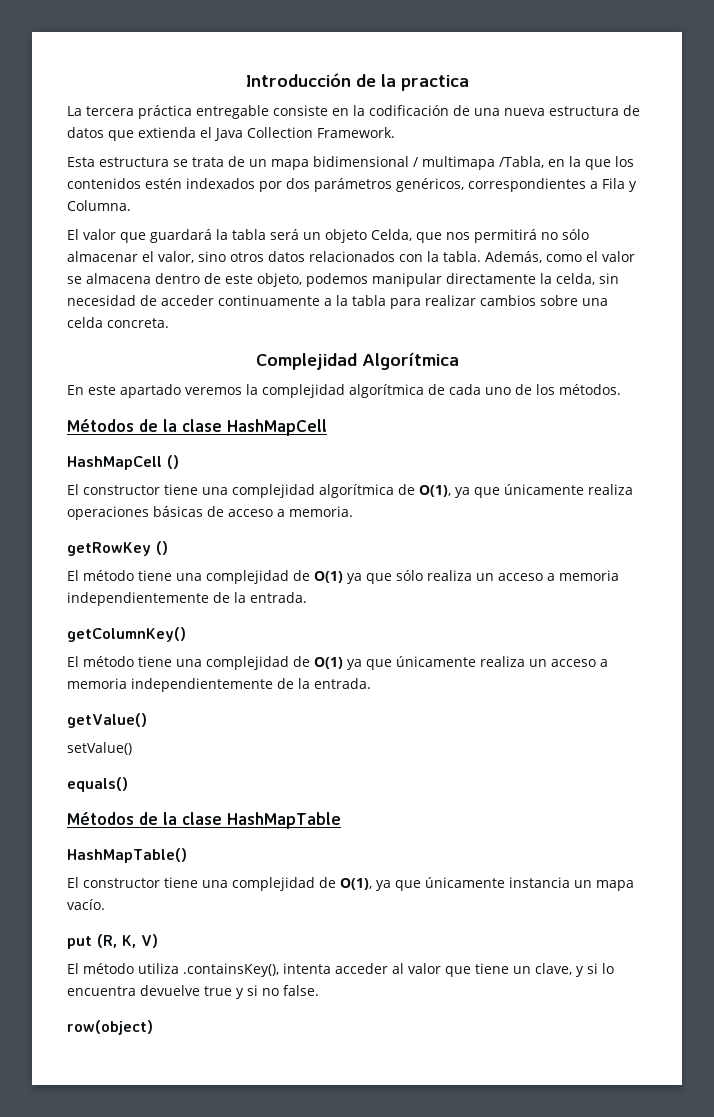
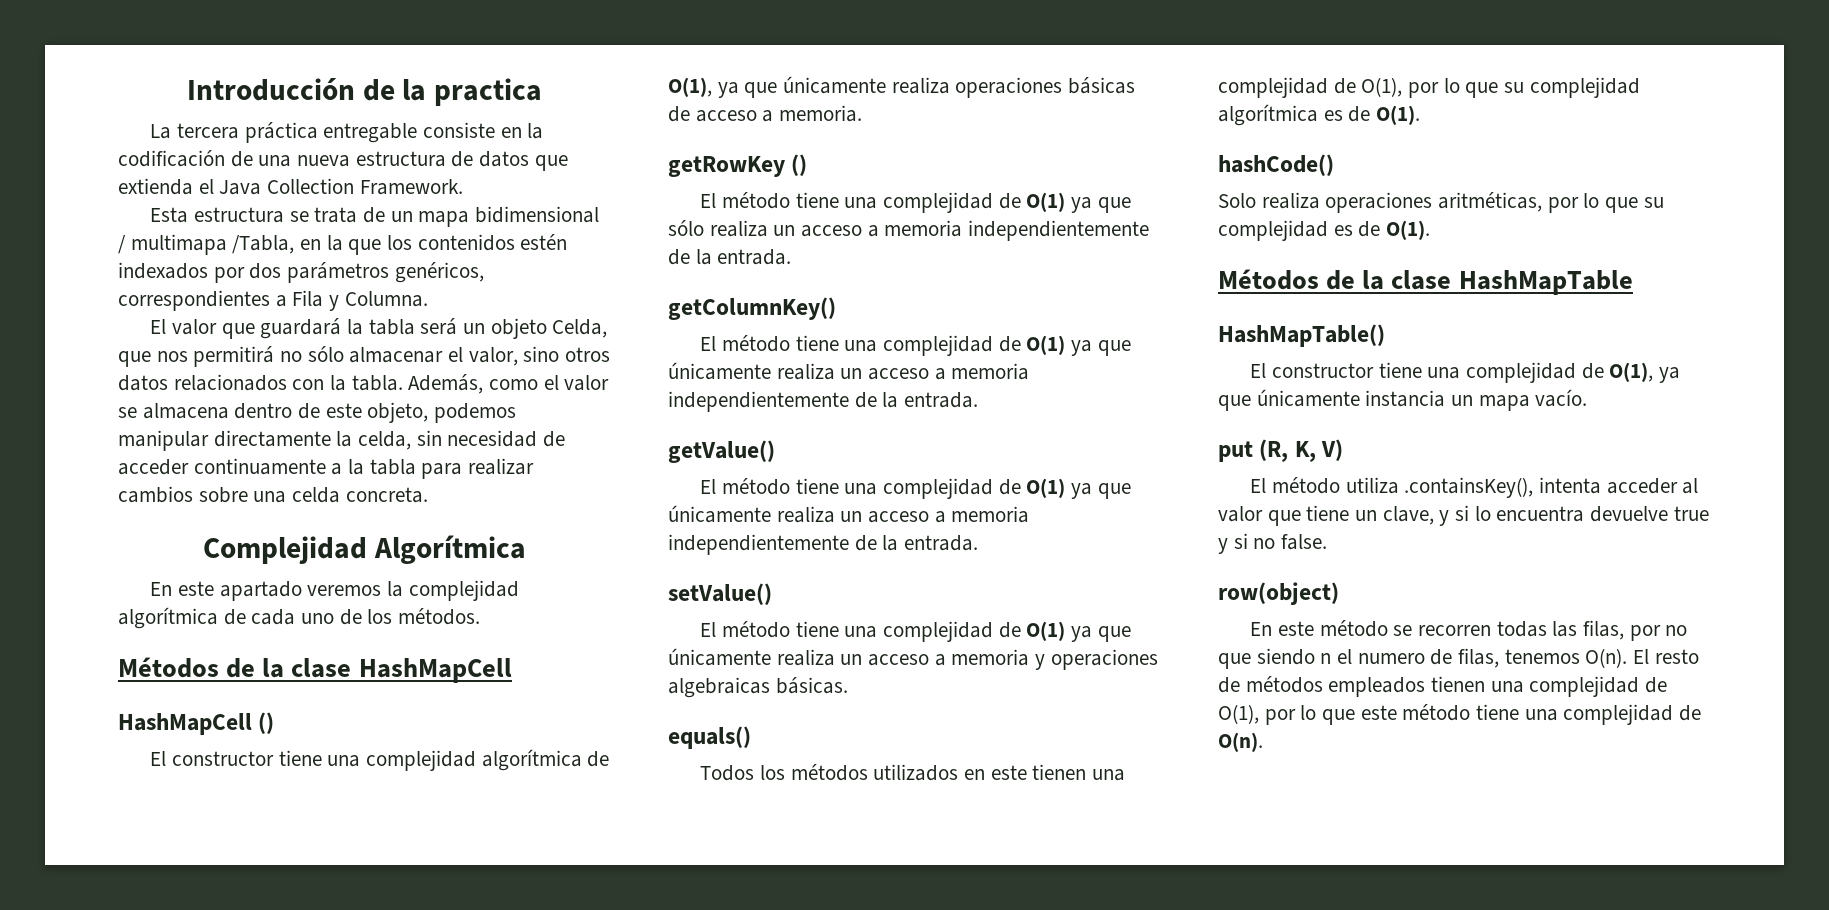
[67,742,132,755] [67,777,128,792] setValue() // equals() -> [700,478,1131,499] [668,505,1030,523] [668,534,979,555] [668,583,772,605] [700,621,1131,642] [668,648,1158,670] [668,677,848,698] [668,726,751,749] [700,764,1126,781] [1218,77,1640,98] [1218,104,1421,126] [1218,154,1334,176] [1218,192,1664,213] [1218,220,1431,241] El método tiene una complejidad de O(1) ya que únicamente realiza un acceso a memoria independientemente de la entrada. // setValue() // El método tiene una complejidad de O(1) ya que únicamente realiza un acceso a memoria y operaciones algebraicas básicas. // equals() // Todos los métodos utilizados en este tienen una complejidad de O(1), por lo que su complejidad algorítmica es de O(1). // hashCode() // Solo realiza operaciones aritméticas, por lo que su complejidad es de O(1).
(153, 1027) none -> [1250,620,1688,641] [1218,648,1699,669] [1218,676,1668,697] [1218,704,1702,725] [1218,732,1263,752] // En este método se recorren todas las filas, por no que siendo n el numero de filas, tenemos O(n). El resto de métodos empleados tienen una complejidad de O(1), por lo que este método tiene una complejidad de O(n).

